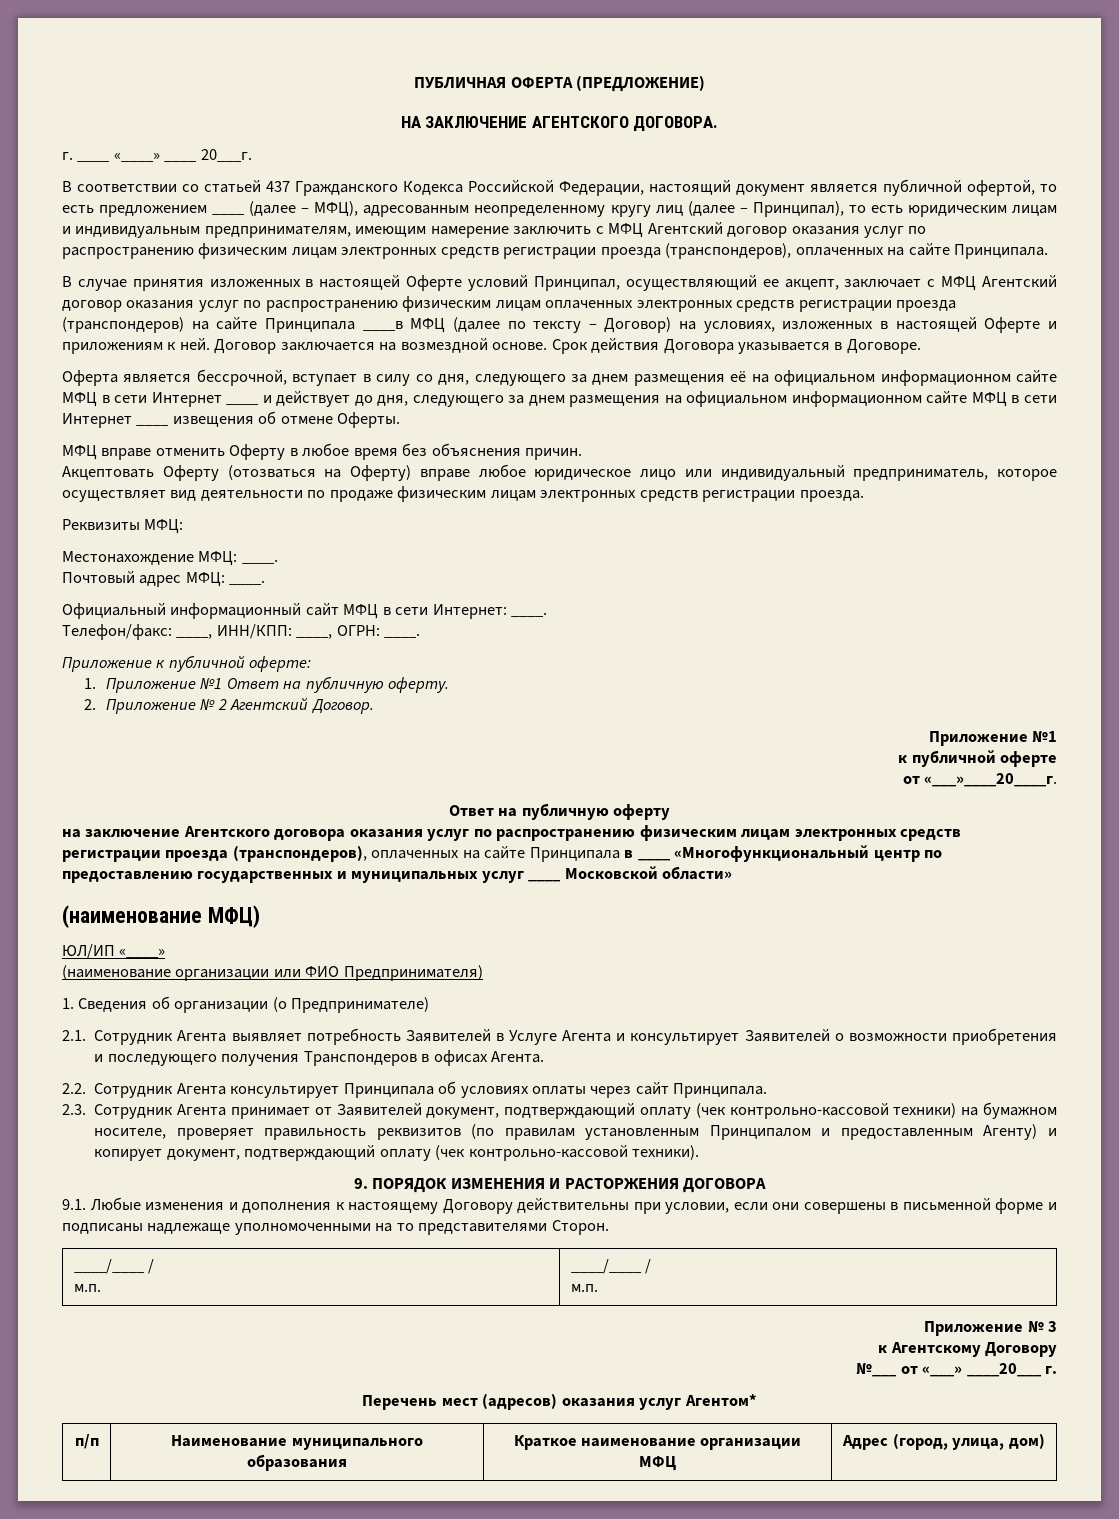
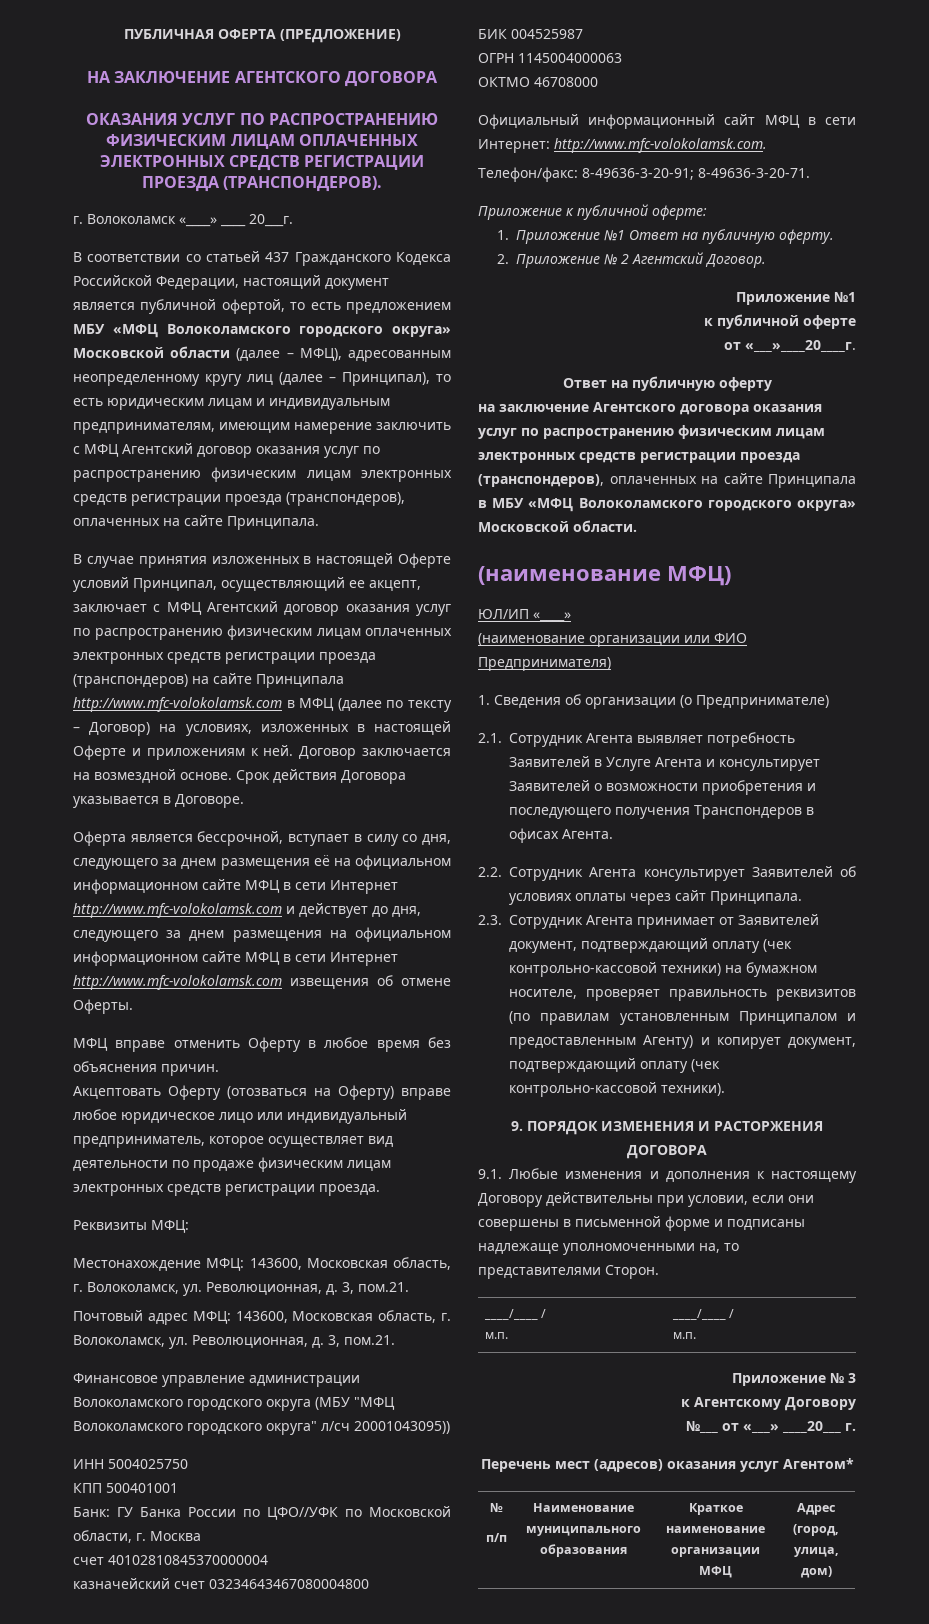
[633,116,719,132] [62,152,73,160] [77,160,111,162] ДОГОВОРА. // г. ____ -> [344,71,438,87] [86,113,438,125] [106,134,418,149] [99,155,425,171] [141,176,383,192] [73,214,176,224] ДОГОВОРА // ОКАЗАНИЯ УСЛУГ ПО РАСПРОСТРАНЕНИЮ ФИЗИЧЕСКИМ ЛИЦАМ ОПЛАЧЕННЫХ ЭЛЕКТРОННЫХ СРЕДСТВ РЕГИСТРАЦИИ ПРОЕЗДА (ТРАНСПОНДЕРОВ). // г. Волоколамск
[212,213,246,215] ____ -> [73,324,451,338] [73,346,231,358] МБУ «МФЦ Волоколамского городского округа» Московской области
[362,321,403,331] ____в -> [73,697,295,712] http://www.mfc-volokolamsk.com в
[226,403,260,405] ____ -> [73,903,282,918] http://www.mfc-volokolamsk.com
[136,424,170,426] ____ -> [73,975,282,990] http://www.mfc-volokolamsk.com
[241,559,278,564] [62,571,266,587] ____. // Почтовый адрес МФЦ: ____. -> [249,1257,451,1270] [73,1282,409,1296] [73,1310,451,1325] [73,1335,395,1349] [73,1373,360,1387] [73,1397,395,1411] [73,1421,450,1435] [73,1459,188,1469] [73,1483,178,1493] [73,1506,451,1520] [73,1530,201,1543] [73,1555,268,1565] [73,1578,369,1589] [478,29,583,39] [478,53,622,63] [478,77,598,87] 143600, Московская область, г. Волоколамск, ул. Революционная, д. 3, пом.21. // Почтовый адрес МФЦ: 143600, Московская область, г. Волоколамск, ул. Революционная, д. 3, пом.21. // Финансовое управление администрации Волоколамского городского округа (МБУ "МФЦ Волоколамского городского округа" л/сч 20001043095)) // ИНН 5004025750 // КПП 500401001 // Банк: ГУ Банка России по ЦФО//УФК по Московской области, г. Москва // счет 40102810845370000004 // казначейский счет 03234643467080004800 // БИК 004525987 // ОГРН 1145004000063 // ОКТМО 46708000
[511,612,548,617] ____. -> [554,138,767,153] http://www.mfc-volokolamsk.com.
[176,624,421,639] ____, ИНН/КПП: ____, ОГРН: ____. -> [582,168,810,180] 8-49636-3-20-91; 8-49636-3-20-71.
[637,845,943,862] [62,871,562,883] [564,866,733,880] ____ «Многофункциональный центр по предоставлению государственных и муниципальных услуг ____ Московской области» -> [492,498,856,512] [478,520,637,532] МБУ «МФЦ Волоколамского городского округа» Московской области.
[343,1083,434,1098] Принципала -> [751,866,833,877] Заявителей
[375,1223,393,1232] на -> [699,1243,720,1253] на,
(757, 1400) none -> [489,1503,503,1512] № //

